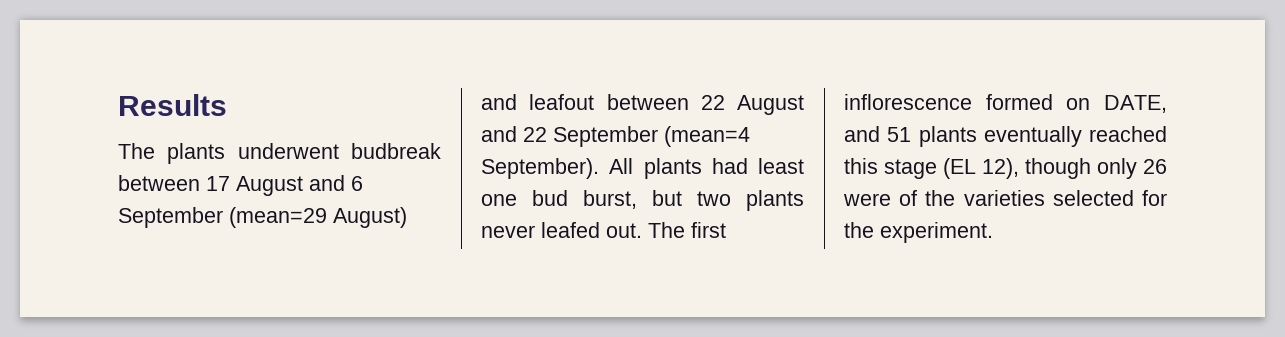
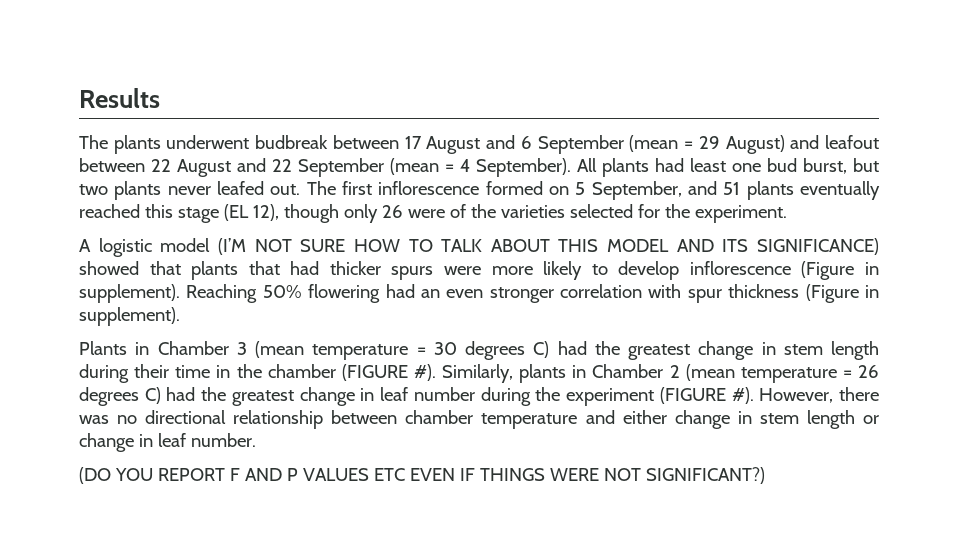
[229,207,327,228] (mean=29 -> [629,135,720,152] (mean = 29
[664,126,750,147] (mean=4 -> [390,158,470,175] (mean = 4
[1104,95,1167,113] DATE, -> [575,181,682,200] 5 September,
(993, 232) none -> [79,238,879,257] [79,261,879,280] [79,284,879,303] [79,307,180,326] [79,341,879,360] [79,364,879,383] [79,387,880,406] [79,410,880,429] [79,433,256,452] [79,467,765,484] // A logistic model (I’M NOT SURE HOW TO TALK ABOUT THIS MODEL AND ITS SIGNIFICANCE) showed that plants that had thicker spurs were more likely to develop inflorescence (Figure in supplement). Reaching 50% flowering had an even stronger correlation with spur thickness (Figure in supplement). // Plants in Chamber 3 (mean temperature = 30 degrees C) had the greatest change in stem length during their time in the chamber (FIGURE #). Similarly, plants in Chamber 2 (mean temperature = 26 degrees C) had the greatest change in leaf number during the experiment (FIGURE #). However, there was no directional relationship between chamber temperature and either change in stem length or change in leaf number. // (DO YOU REPORT F AND P VALUES ETC EVEN IF THINGS WERE NOT SIGNIFICANT?)

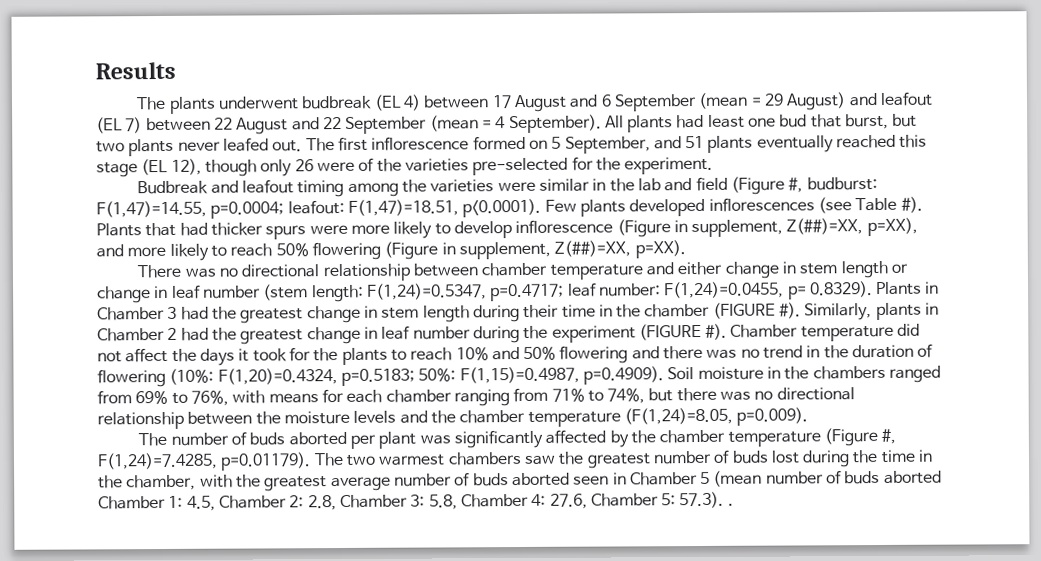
(329, 142) none -> [373,94,422,111] (EL 4)
(880, 142) none -> [96,117,143,134] (EL 7)
(797, 165) none -> [810,114,842,128] that
[569,204,633,218] selected -> [472,157,569,176] pre-selected
[79,238,879,257] [79,261,239,280] A logistic model (I’M NOT SURE HOW TO TALK ABOUT THIS MODEL AND ITS SIGNIFICANCE) showed that plants -> [137,176,878,198] [96,196,923,219] [96,223,142,237] Budbreak and leafout timing among the varieties were similar in the lab and field (Figure #, budburst: F(1,47)=14.55, p=0.0004; leafout: F(1,47)=18.51, p<0.0001). Few plants developed inflorescences (see Table #). Plants
[79,284,879,303] [79,307,180,326] [79,341,550,360] supplement). Reaching 50% flowering had an even stronger correlation with spur thickness (Figure in supplement). // Plants in Chamber 3 (mean temperature = 30 degrees C) -> [691,217,918,238] [96,240,686,261] [137,260,908,282] [97,281,940,304] [97,306,178,321] supplement, Z(##)=XX, p=XX), and more likely to reach 50% flowering (Figure in supplement, Z(##)=XX, p=XX). // There was no directional relationship between chamber temperature and either change in stem length or change in leaf number (stem length: F(1,24)=0.5347, p=0.4717; leaf number: F(1,24)=0.0455, p= 0.8329). Plants in Chamber 3
[685,364,879,383] [79,387,161,406] (mean temperature = 26 degrees C) -> (178, 333) none
[759,388,834,403] However, -> [730,323,921,342] [97,343,934,366] [97,365,941,388] [97,387,674,407] Chamber temperature did not affect the days it took for the plants to reach 10% and 50% flowering and there was no trend in the duration of flowering (10%: F(1,20)=0.4324, p=0.5183; 50%: F(1,15)=0.4987, p=0.4909). Soil moisture in the chambers ranged from 69% to 76%, with means for each chamber ranging from 71% to 74%, but
[405,410,880,429] [79,433,256,452] [79,467,765,484] chamber temperature and either change in stem length or change in leaf number. // (DO YOU REPORT F AND P VALUES ETC EVEN IF THINGS WERE NOT SIGNIFICANT?) -> [255,407,809,427] [138,428,897,449] [97,449,934,471] [98,470,942,492] [98,491,734,511] the moisture levels and the chamber temperature (F(1,24)=8.05, p=0.009). // The number of buds aborted per plant was significantly affected by the chamber temperature (Figure #, F(1,24)=7.4285, p=0.01179). The two warmest chambers saw the greatest number of buds lost during the time in the chamber, with the greatest average number of buds aborted seen in Chamber 5 (mean number of buds aborted Chamber 1: 4.5, Chamber 2: 2.8, Chamber 3: 5.8, Chamber 4: 27.6, Chamber 5: 57.3). .

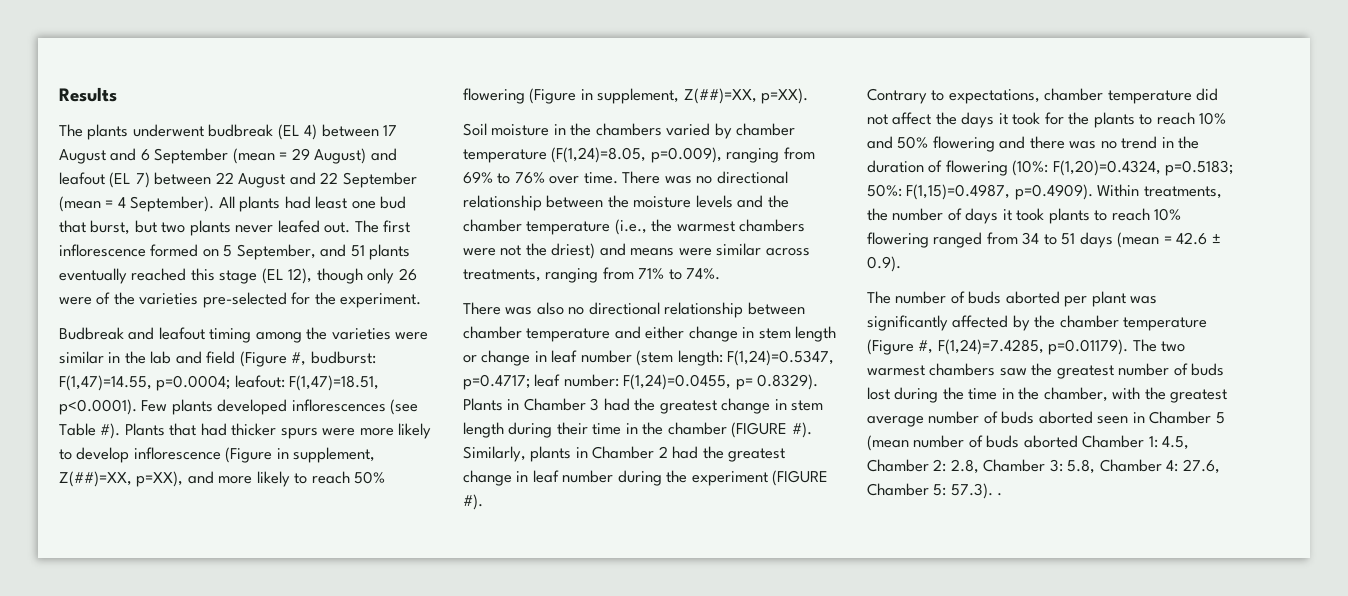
(686, 249) none -> [463,123,796,139] [463,147,815,163] [463,171,618,184] Soil moisture in the chambers varied by chamber temperature (F(1,24)=8.05, p=0.009), ranging from 69% to 76% over time.
(479, 270) none -> [607,195,789,208] [463,219,806,235] [463,243,810,259] [463,267,721,283] [463,302,805,318] the moisture levels and the chamber temperature (i.e., the warmest chambers were not the driest) and means were similar across treatments, ranging from 71% to 74%. // There was also no directional relationship between
[730,324,799,338] Chamber -> [867,88,1104,104] // Contrary to expectations, chamber
[667,365,941,383] [97,387,855,407] [97,407,809,430] Soil moisture in the chambers ranged from 69% to 76%, with means for each chamber ranging from 71% to 74%, but there was no directional relationship between the moisture levels and the chamber temperature (F(1,24)=8.05, p=0.009). -> [1097,184,1222,199] [867,208,1182,224] [867,232,1221,248] [867,256,901,272] Within treatments, the number of days it took plants to reach 10% flowering ranged from 34 to 51 days (mean = 42.6 ± 0.9).

